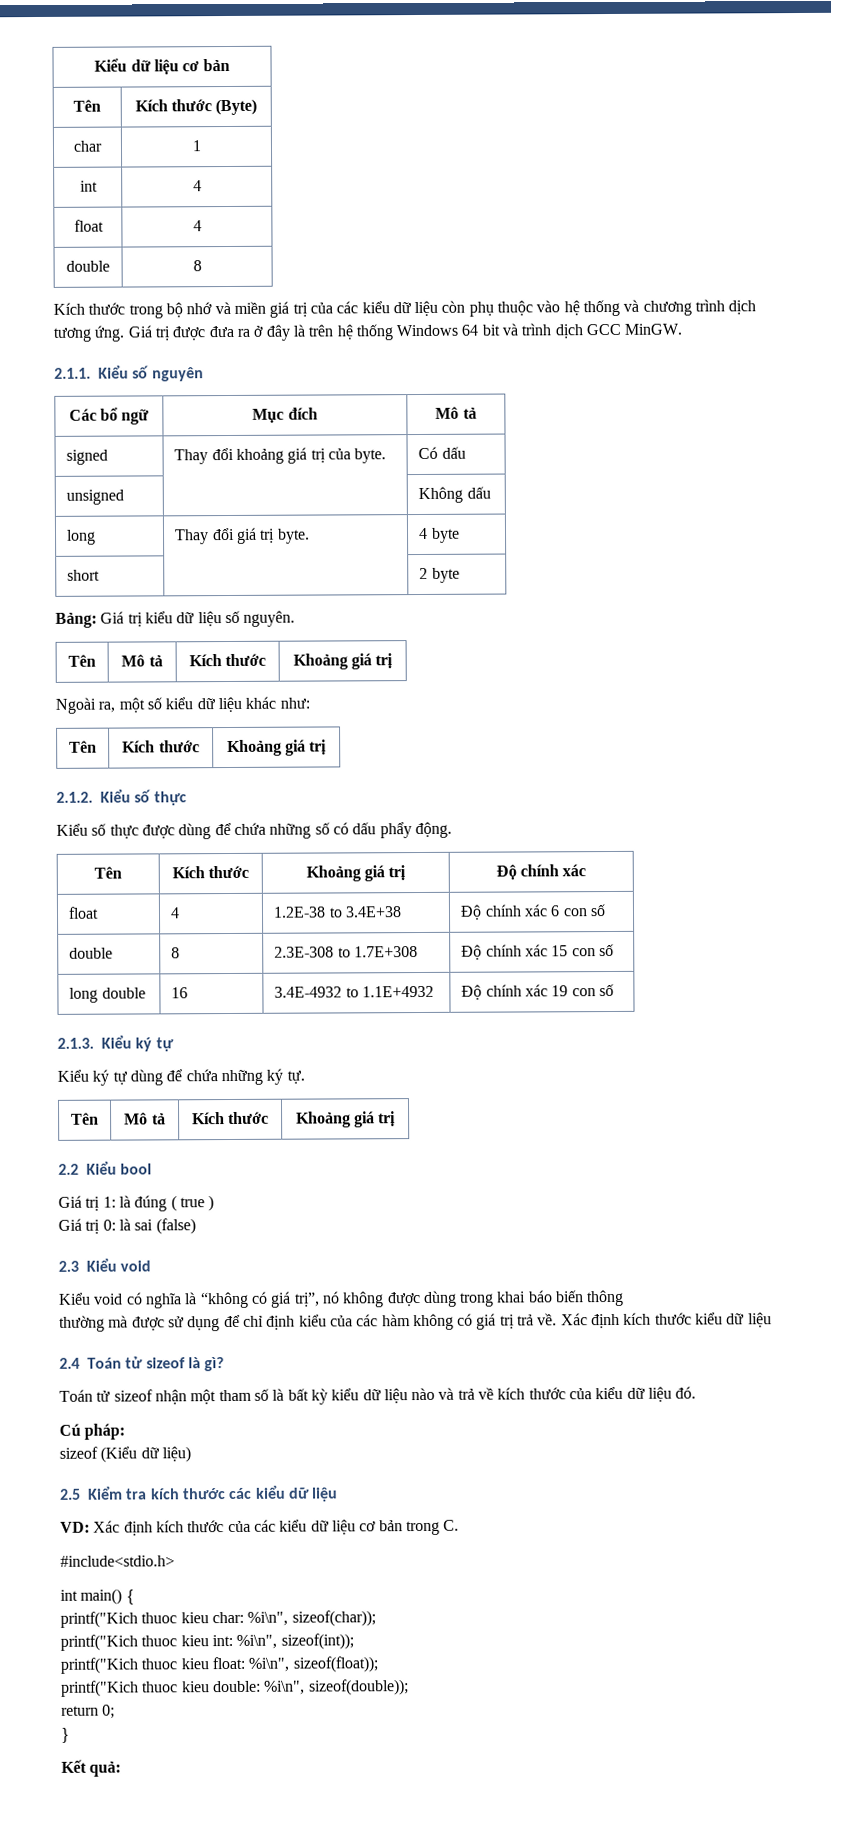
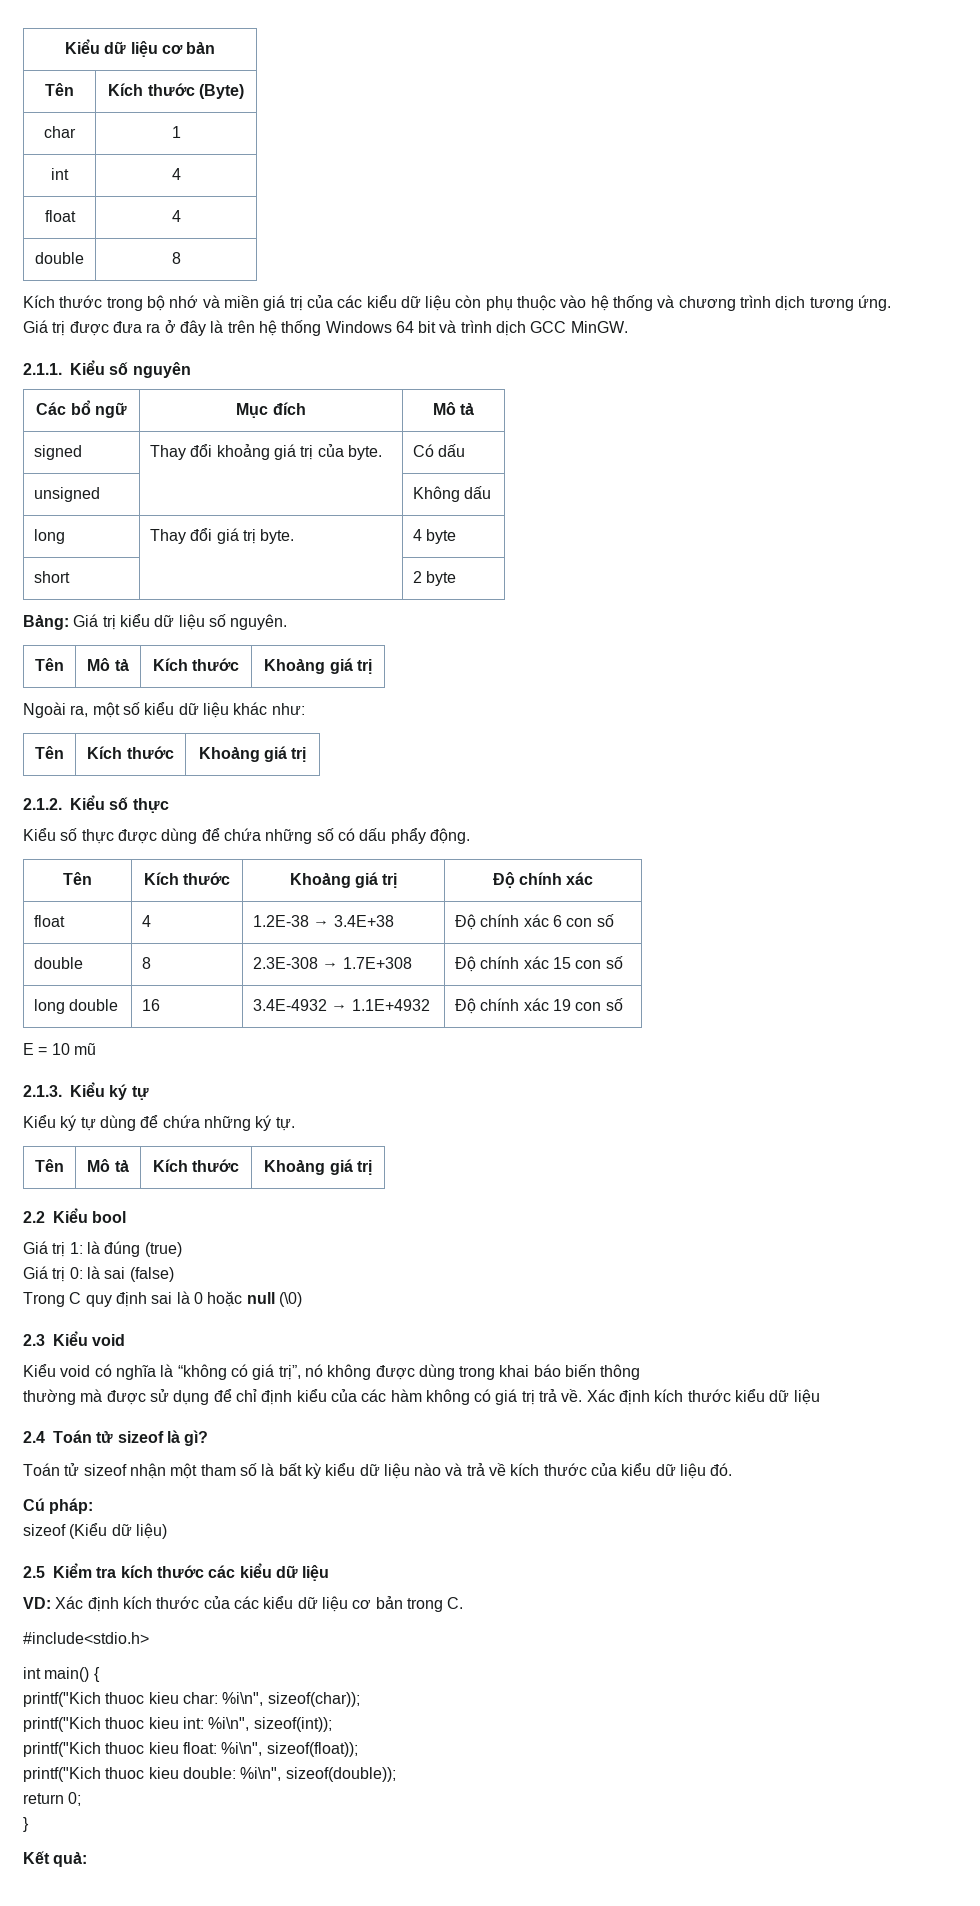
[328,907,343,918] to -> [313,920,330,927] →
[337,947,351,958] to -> [322,962,339,969] →
[345,987,359,998] to -> [331,1004,348,1011] →
(615, 990) none -> [23,1043,96,1055] // E = 10 mũ
[170,1195,215,1212] ( true ) -> [144,1242,182,1257] (true)
(196, 1226) none -> [23,1291,302,1307] // Trong C quy định sai là 0 hoặc null (\0)

